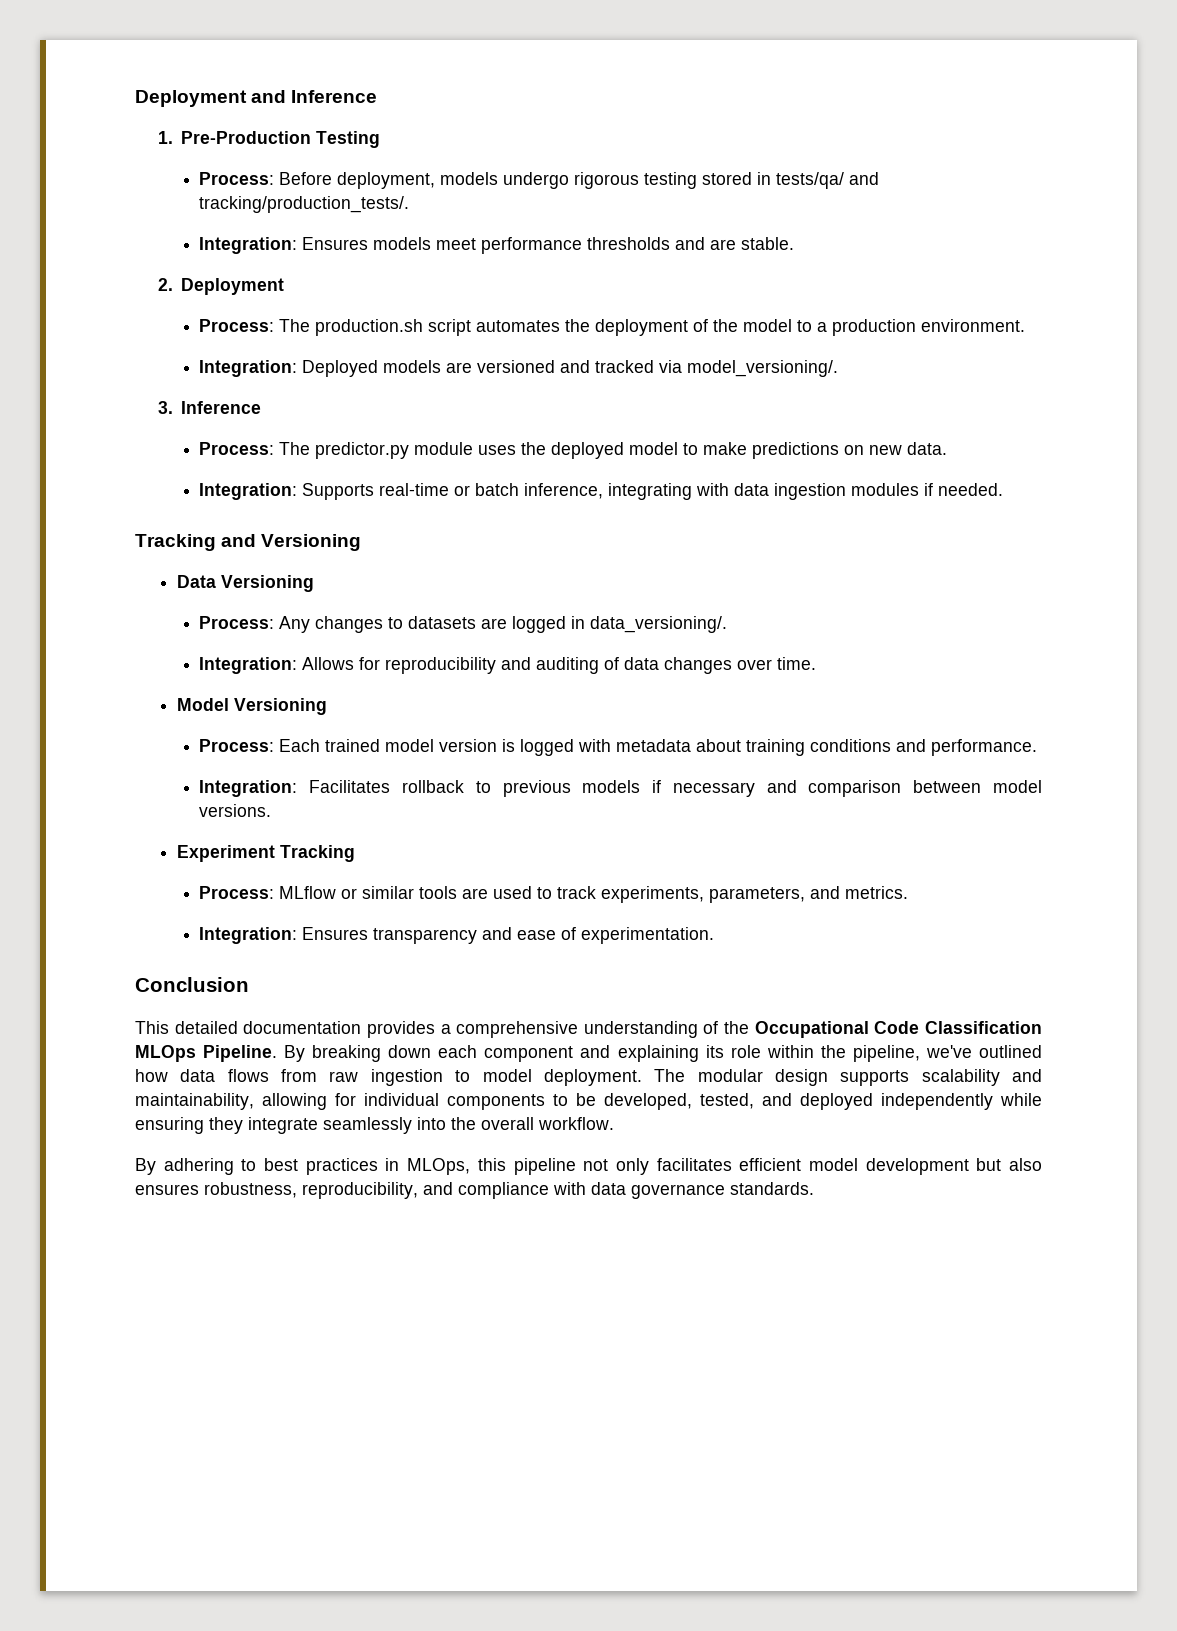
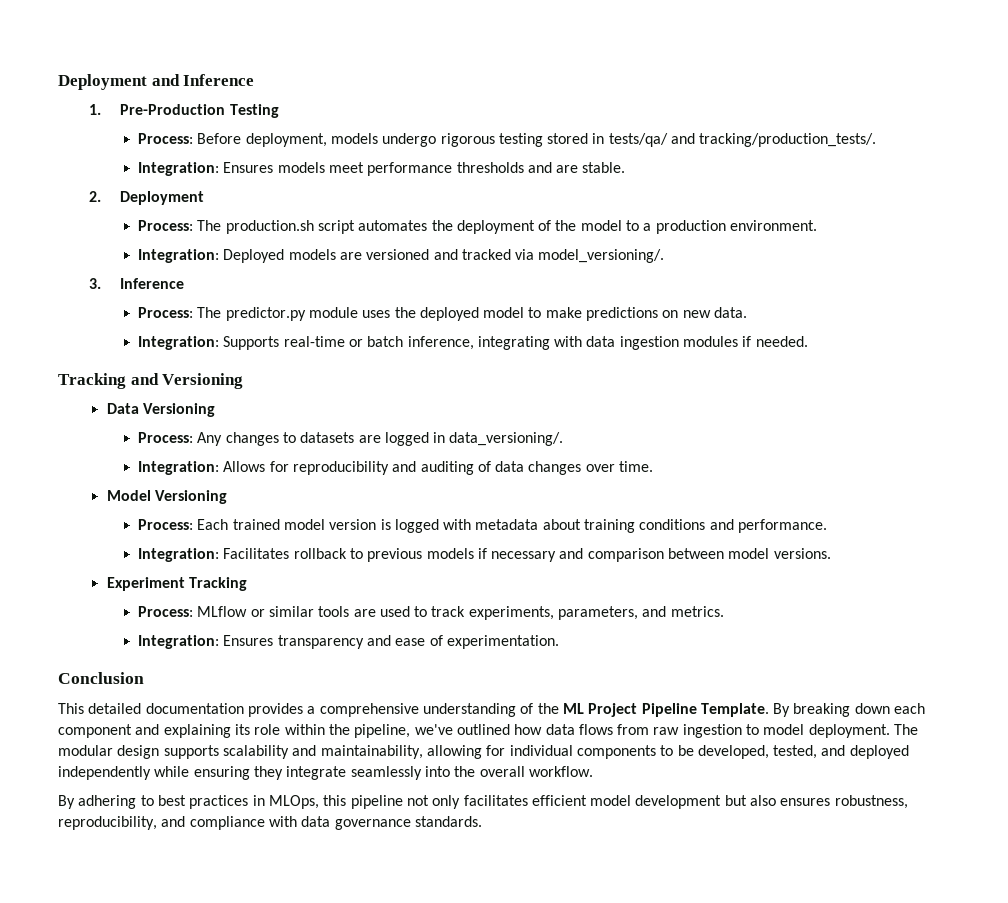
[754,1021,1042,1038] [135,1045,278,1062] Occupational Code Classification MLOps Pipeline. -> [562,703,769,717] ML Project Pipeline Template.

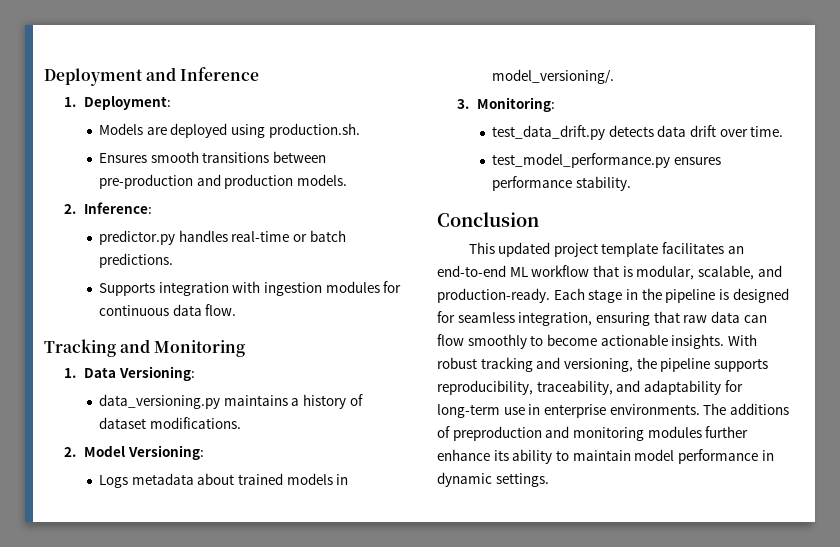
[120,104,279,118] [137,133,877,147] [137,162,626,176] [89,191,205,205] [137,220,818,234] [137,249,665,263] [89,278,185,289] [137,307,748,321] [137,336,808,350] [58,373,244,389] [106,403,216,417] [137,432,564,446] [137,461,654,475] [106,490,228,504] [137,519,828,533] [137,548,831,562] [106,577,248,591] [137,606,724,620] [137,635,559,649] [58,672,144,684] [58,703,926,717] [58,724,919,738] [58,745,909,759] [58,766,593,780] [58,795,908,809] [58,816,482,830] Pre-Production Testing // Process: Before deployment, models undergo rigorous testing stored in tests/qa/ and tracking/production_tests/. // Integration: Ensures models meet performance thresholds and are stable. // 2. Deployment // Process: The production.sh script automates the deployment of the model to a production environment. // Integration: Deployed models are versioned and tracked via model_versioning/. // 3. Inference // Process: The predictor.py module uses the deployed model to make predictions on new data. // Integration: Supports real-time or batch inference, integrating with data ingestion modules if needed. // Tracking and Versioning // Data Versioning // Process: Any changes to datasets are logged in data_versioning/. // Integration: Allows for reproducibility and auditing of data changes over time. // Model Versioning // Process: Each trained model version is logged with metadata about training conditions and performance. // Integration: Facilitates rollback to previous models if necessary and comparison between model versions. // Experiment Tracking // Process: MLflow or similar tools are used to track experiments, parameters, and metrics. // Integration: Ensures transparency and ease of experimentation. // Conclusion // This detailed documentation provides a comprehensive understanding of the ML Project Pipeline Template. By breaking down each component and explaining its role within the pipeline, we've outlined how data flows from raw ingestion to model deployment. The modular design supports scalability and maintainability, allowing for individual components to be developed, tested, and deployed independently while ensuring they integrate seamlessly into the overall workflow. // By adhering to best practices in MLOps, this pipeline not only facilitates efficient model development but also ensures robustness, reproducibility, and compliance with data governance standards. -> [84,96,172,110] [98,123,360,138] [98,151,326,163] [98,174,347,189] [64,202,153,214] [98,230,346,245] [98,253,173,268] [98,281,402,296] [98,304,237,316] [44,339,246,357] [64,366,195,381] [98,394,363,409] [98,417,241,429] [64,445,204,460] [98,473,349,488] [491,69,614,84] [457,97,556,112] [491,125,784,140] [491,153,721,168] [491,176,631,191] [437,212,539,227] [468,242,744,257] [437,265,782,280] [437,288,789,303] [437,311,767,326] [437,334,757,349] [437,357,768,372] [437,380,743,395] [437,403,789,418] [437,426,749,441] [437,449,774,464] [437,472,549,487] Deployment: // Models are deployed using production.sh. // Ensures smooth transitions between pre-production and production models. // 2. Inference: // predictor.py handles real-time or batch predictions. // Supports integration with ingestion modules for continuous data flow. // Tracking and Monitoring // 1. Data Versioning: // data_versioning.py maintains a history of dataset modifications. // 2. Model Versioning: // Logs metadata about trained models in model_versioning/. // 3. Monitoring: // test_data_drift.py detects data drift over time. // test_model_performance.py ensures performance stability. // Conclusion // This updated project template facilitates an end-to-end ML workflow that is modular, scalable, and production-ready. Each stage in the pipeline is designed for seamless integration, ensuring that raw data can flow smoothly to become actionable insights. With robust tracking and versioning, the pipeline supports reproducibility, traceability, and adaptability for long-term use in enterprise environments. The additions of preproduction and monitoring modules further enhance its ability to maintain model performance in dynamic settings.

